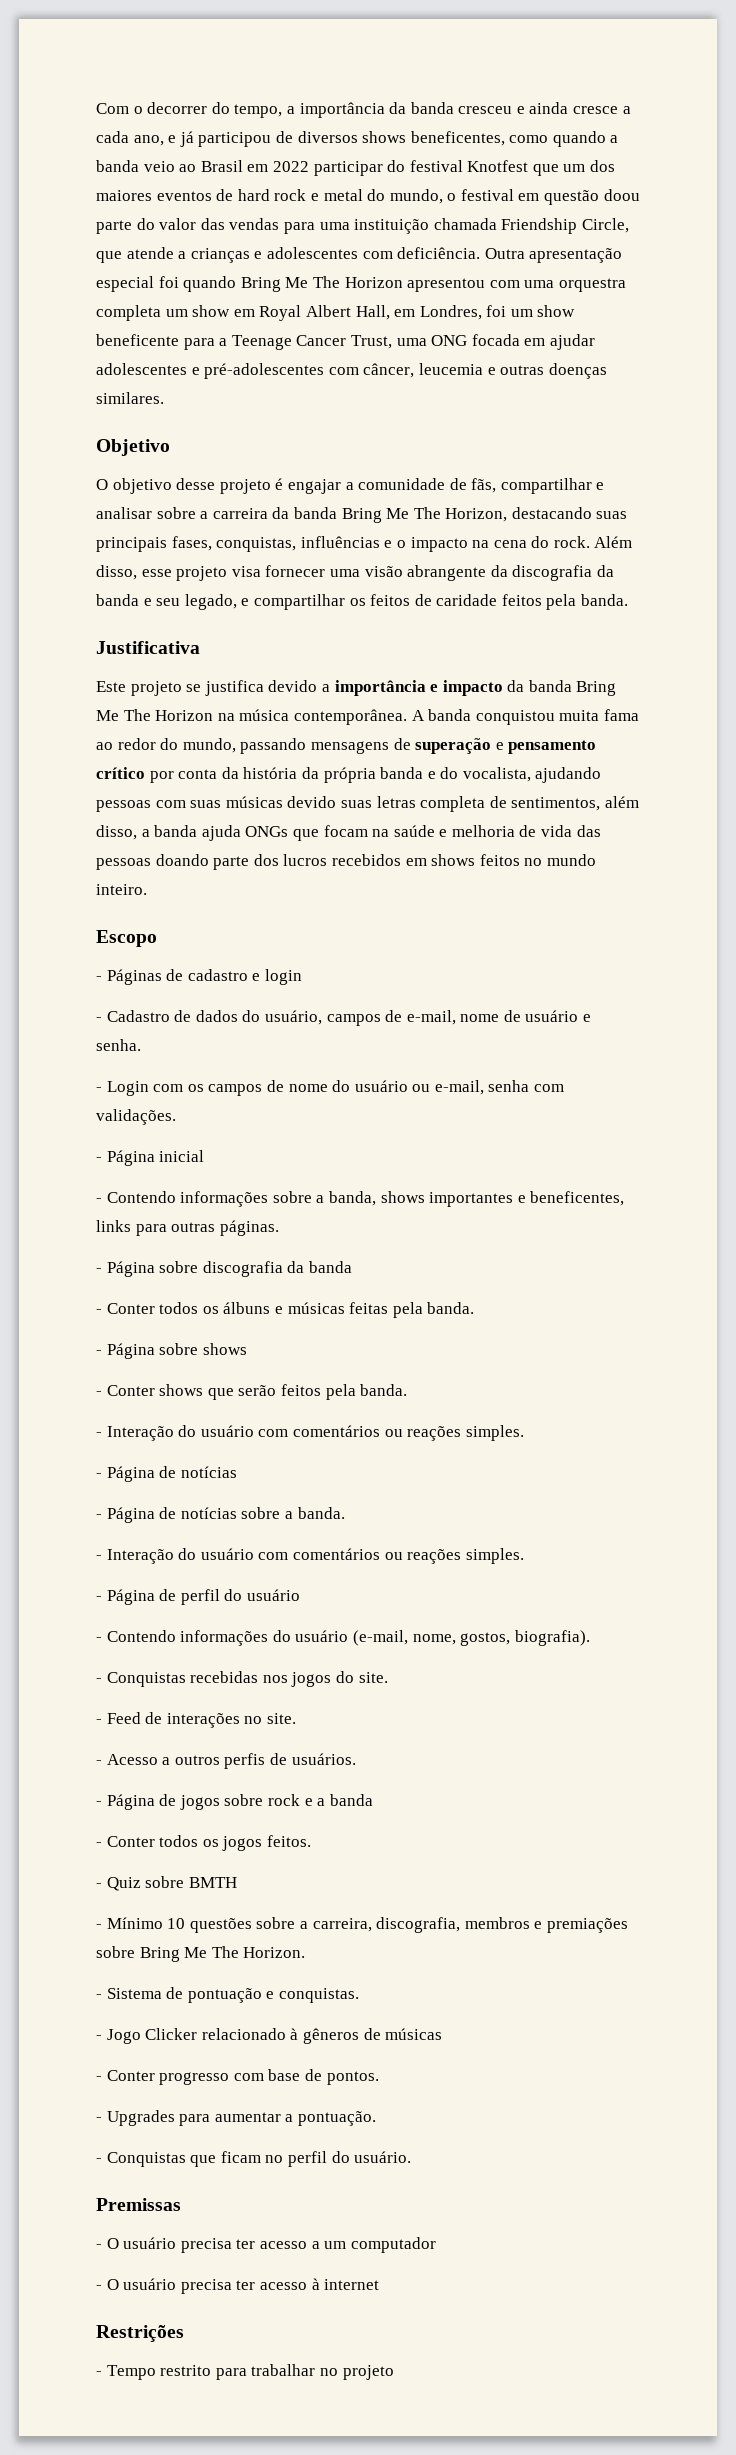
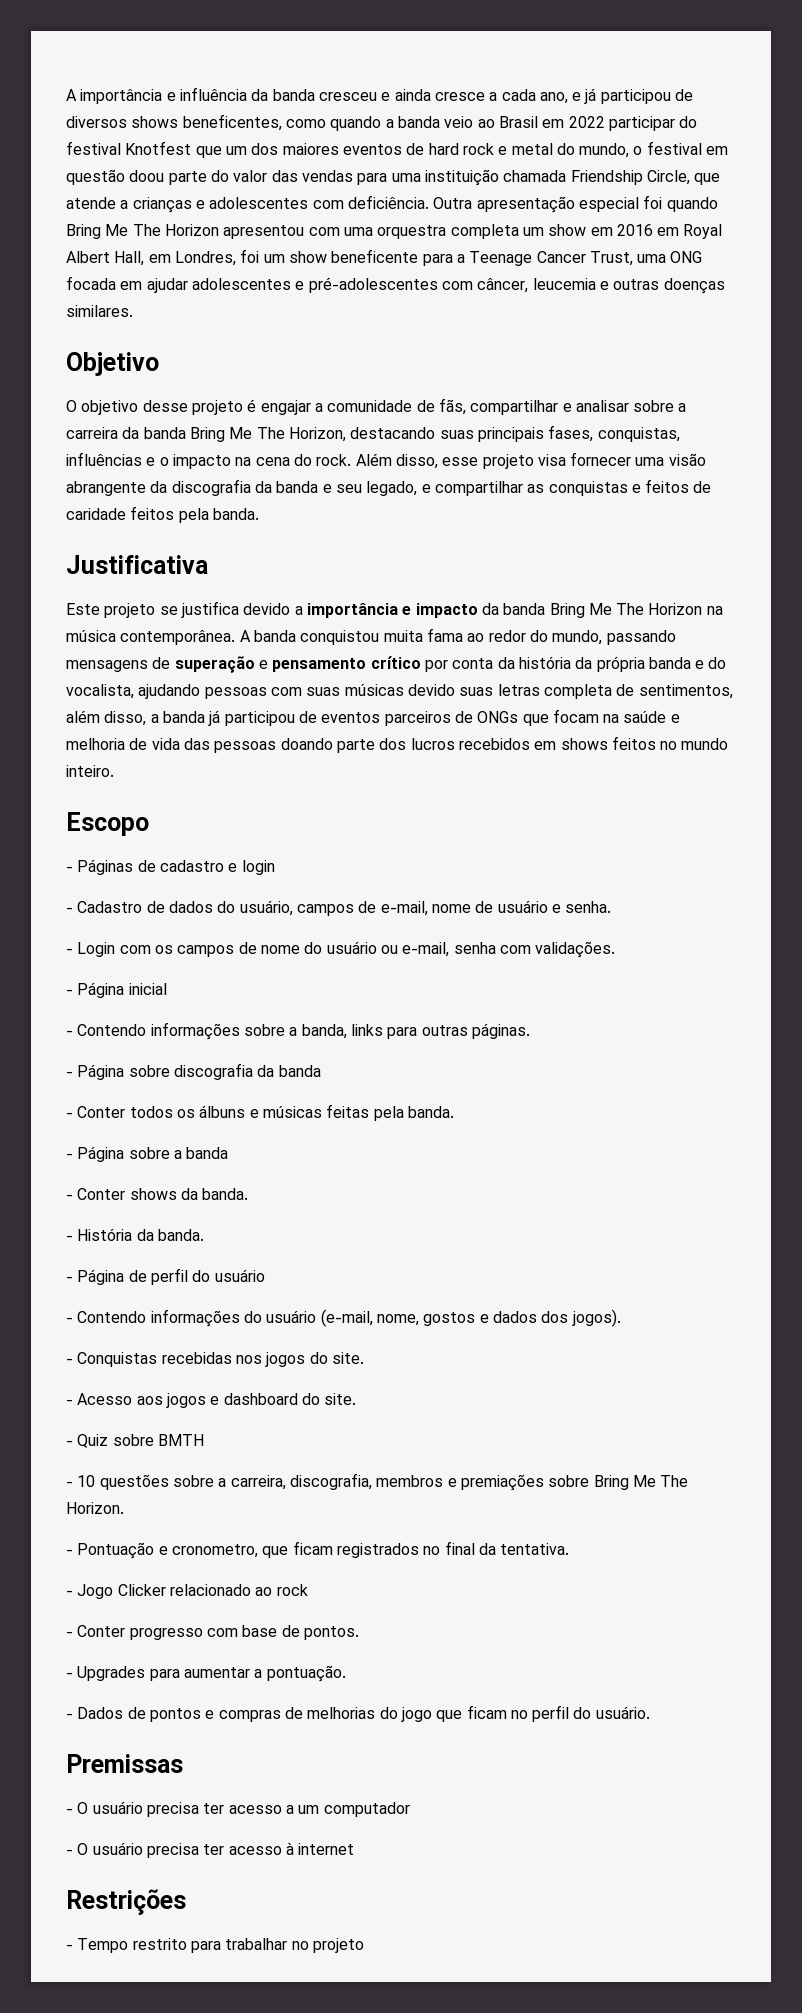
[96,102,385,118] Com o decorrer do tempo, a importância -> [66,87,247,104] A importância e influência
(255, 313) none -> [616,224,680,236] 2016 em
[349,598,366,606] os -> [527,481,641,496] as conquistas e
[201,825,241,841] ajuda -> [208,710,473,726] já participou de eventos parceiros de
[380,1191,625,1207] shows importantes e beneficentes, -> (347, 1031) none
[202,1343,247,1355] shows -> [173,1147,229,1159] a banda
[207,1384,408,1400] [96,1425,524,1441] [96,1466,237,1482] [96,1507,345,1523] [96,1548,524,1564] que serão feitos pela banda. // - Interação do usuário com comentários ou reações simples. // - Página de notícias // - Página de notícias sobre a banda. // - Interação do usuário com comentários ou reações simples. -> [180,1188,249,1200] [66,1228,204,1241] da banda. // - História da banda.
[460,1630,590,1646] gostos, biografia). -> [423,1309,621,1327] gostos e dados dos jogos).
[106,1712,296,1728] [96,1753,356,1769] [96,1794,373,1810] [96,1835,311,1851] Feed de interações no site. // - Acesso a outros perfis de usuários. // - Página de jogos sobre rock e a banda // - Conter todos os jogos feitos. -> [77,1393,357,1408] Acesso aos jogos e dashboard do site.
[106,1917,163,1929] Mínimo -> (73, 1484) none
[106,1987,359,2003] Sistema de pontuação e conquistas. -> [77,1541,570,1559] Pontuação e cronometro, que ficam registrados no final da tentativa.
[290,2028,443,2044] à gêneros de músicas -> [255,1584,308,1596] ao rock
[106,2152,186,2167] Conquistas -> [77,1707,432,1722] Dados de pontos e compras de melhorias do jogo

